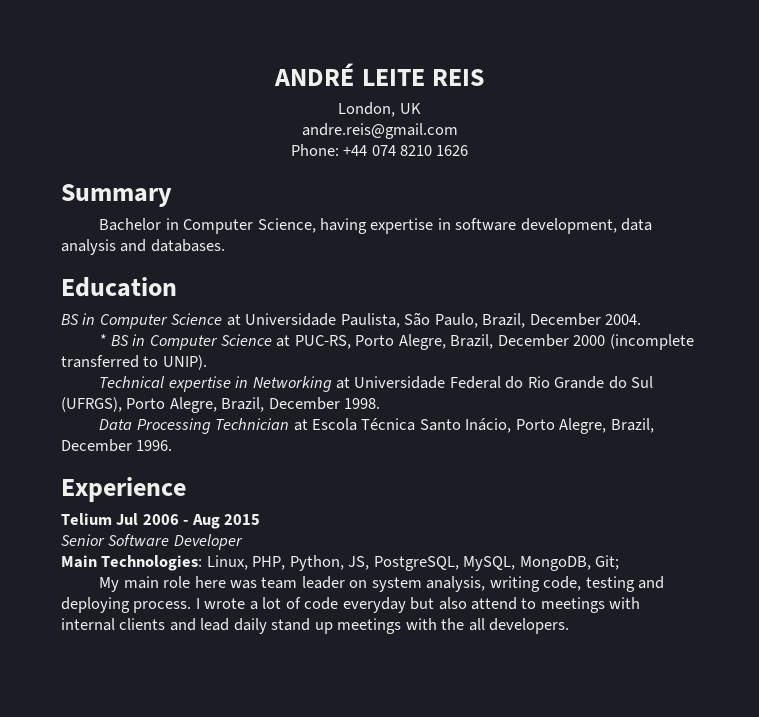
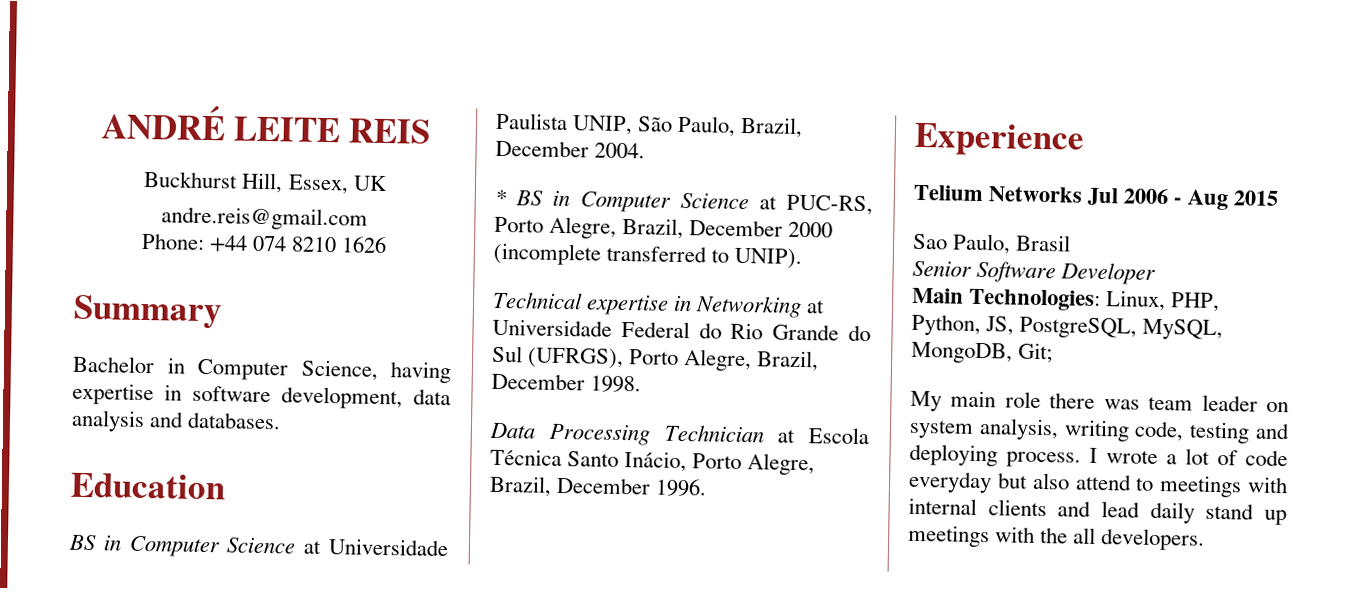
[338,102,396,117] London, -> [143,170,349,195] Buckhurst Hill, Essex,
[340,313,400,328] Paulista, -> [495,112,634,136] Paulista UNIP,
(112, 519) none -> [988,186,1084,203] Networks
(261, 519) none -> [912,233,1072,255] // Sao Paulo, Brasil
[194,576,226,588] here -> [1049,392,1096,409] there

